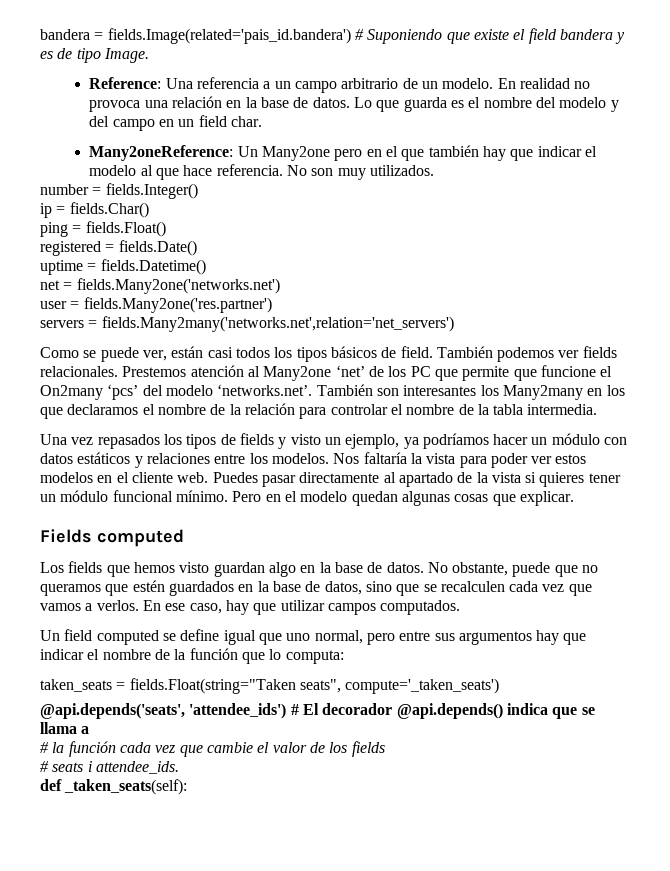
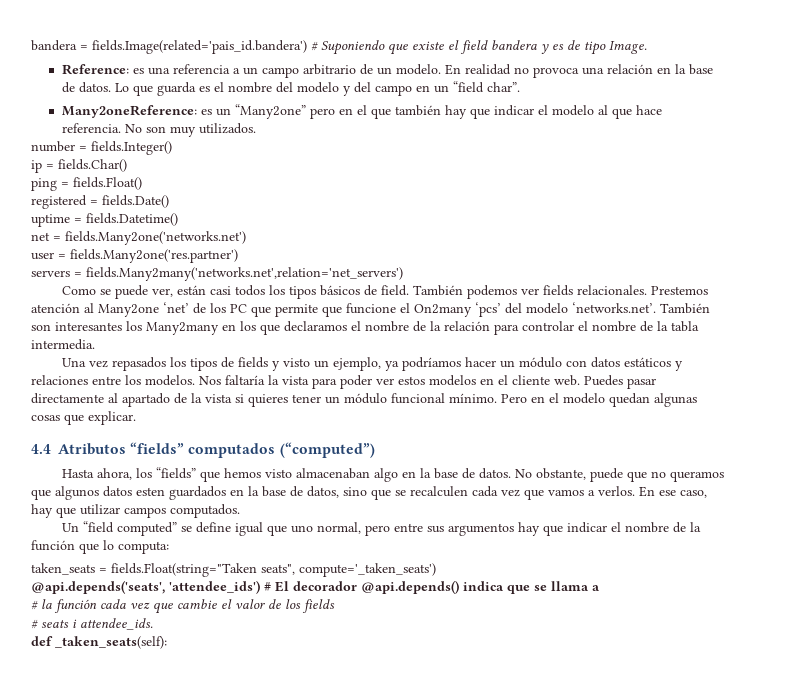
[165,78,193,89] Una -> [133,67,171,75] es una
[198,115,263,127] field char. -> [453,81,521,93] “field char”.
[237,146,331,161] Un Many2one -> [201,104,307,119] es un “Many2one”
[40,529,184,547] [40,561,103,573] Fields computed // Los fields -> [31,442,375,458] [61,467,196,480] 4.4 Atributos “fields” computados (“computed”) // Hasta ahora, los “fields”
[213,562,265,577] guardan -> [295,468,370,479] almacenaban
[132,580,165,592] estén -> [55,486,165,500] algunos datos esten
[64,629,159,645] field computed -> [82,521,177,536] “field computed”

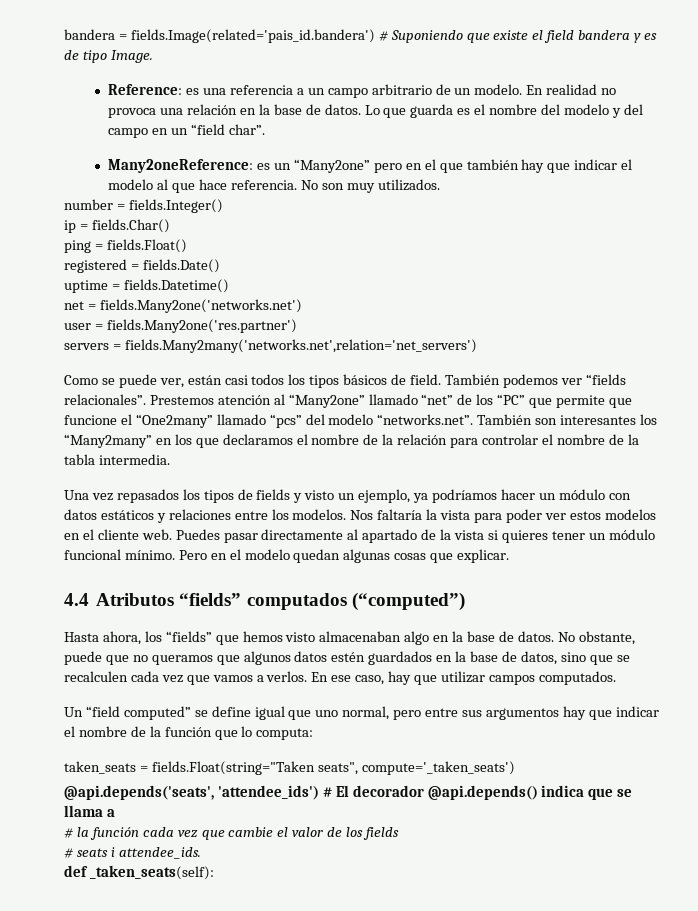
[542,285,647,296] fields relacionales. -> [585,374,626,385] [64,394,146,405] “fields relacionales”.
[98,302,247,317] Many2one ‘net’ de los PC -> [288,394,526,408] “Many2one” llamado “net” de los “PC”
[414,302,656,317] On2many ‘pcs’ del modelo ‘networks.net’. -> [135,414,474,428] “One2many” llamado “pcs” del modelo “networks.net”.
[146,322,219,335] Many2many -> [64,434,152,448] “Many2many”
[136,487,165,496] esten -> [331,652,366,662] estén

